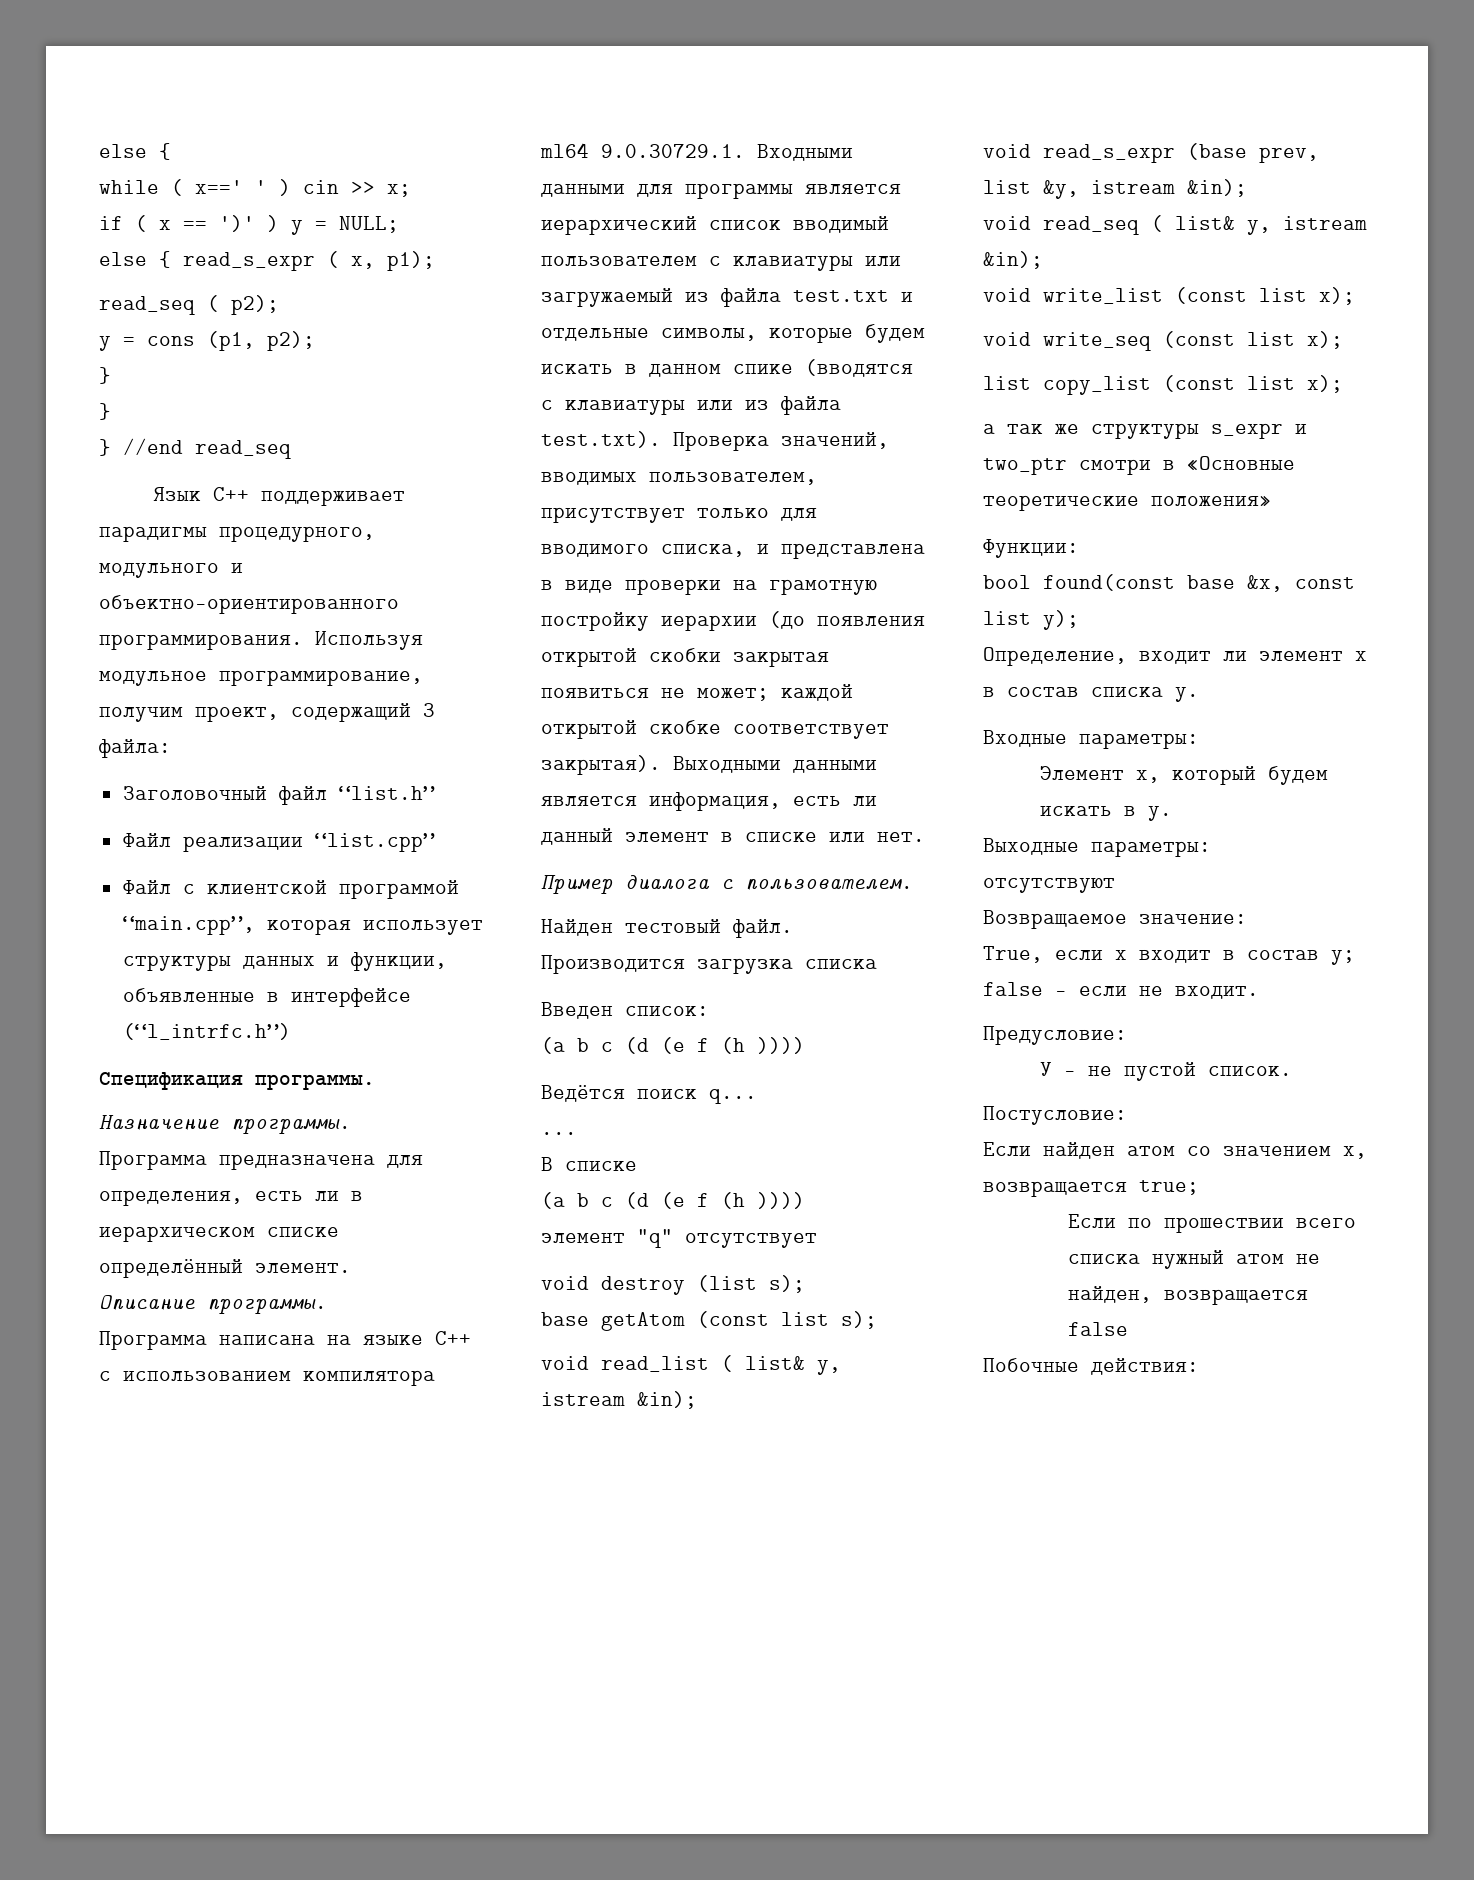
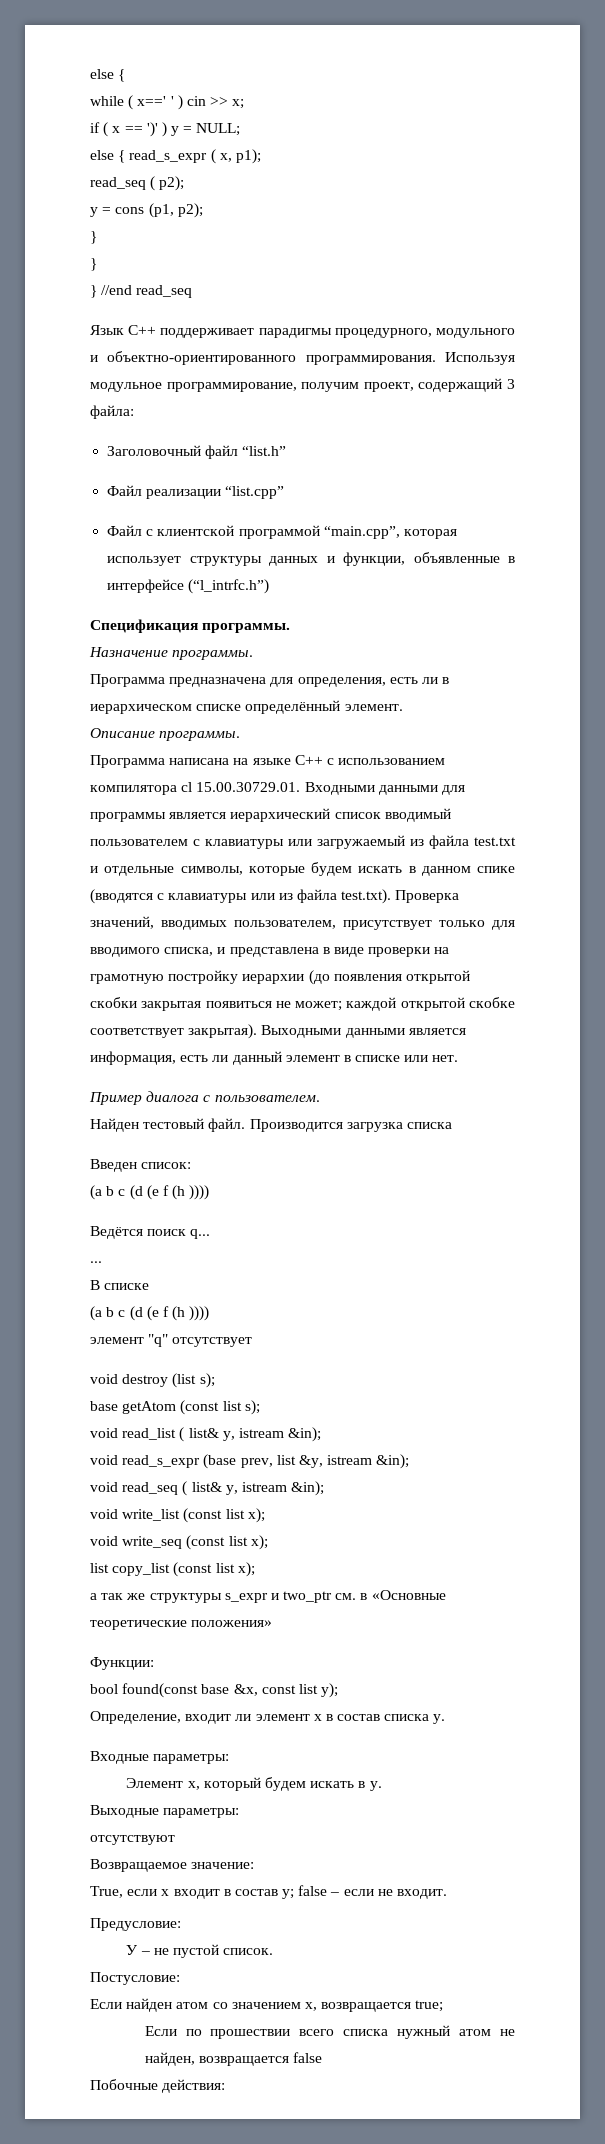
[540,143,745,158] ml64 9.0.30729.1. -> [181,782,301,792] cl 15.00.30729.01.
[1079,459,1151,475] смотри -> [335,1593,357,1600] см.

